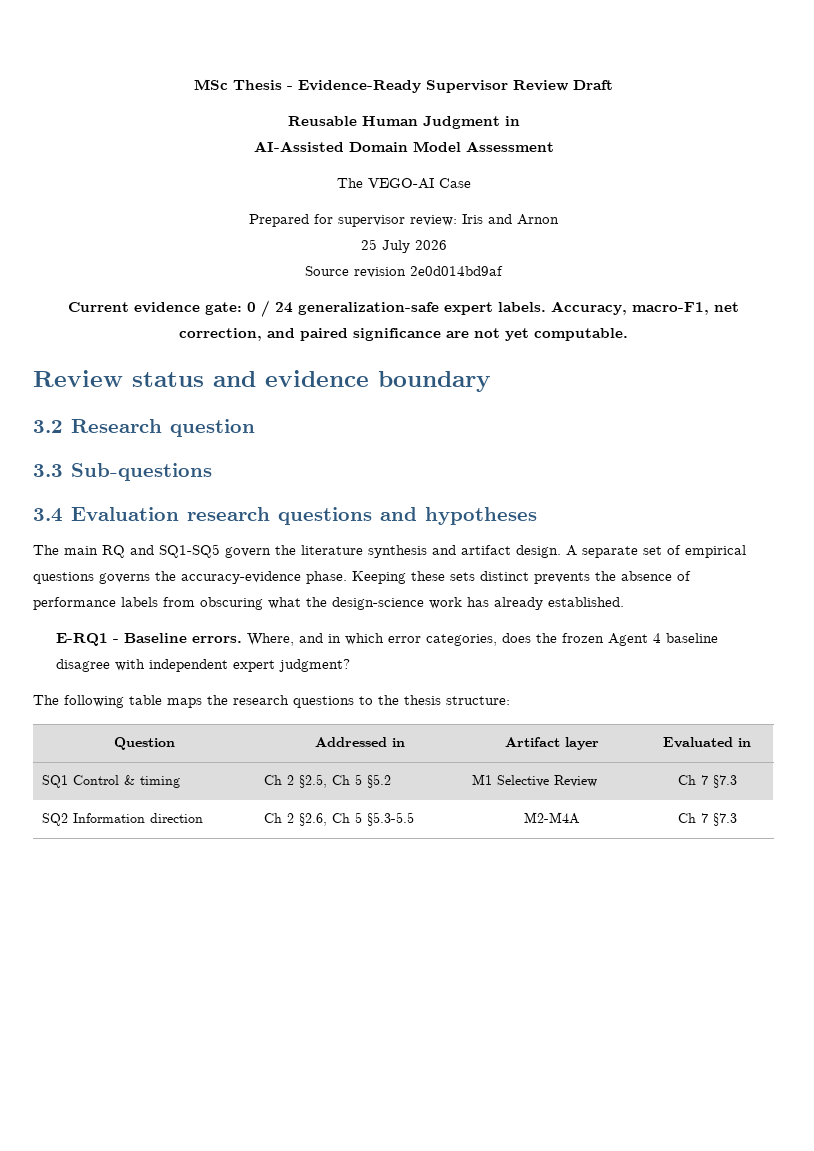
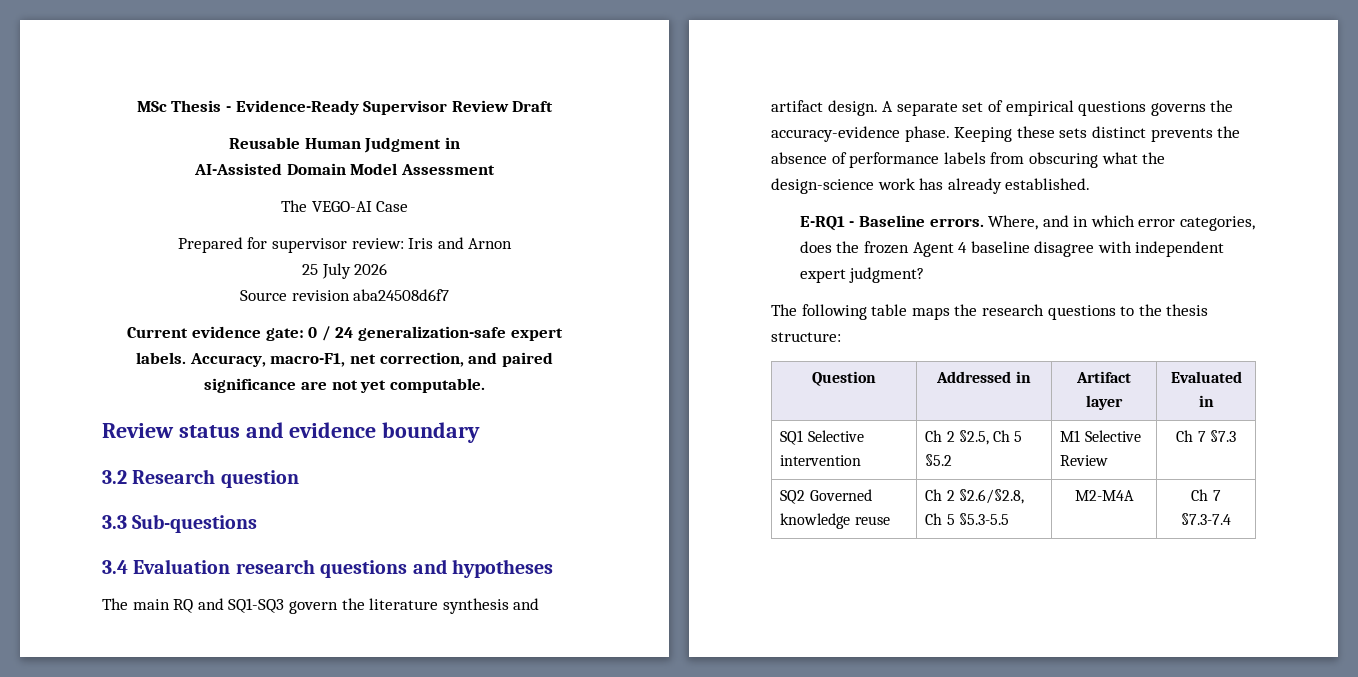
[410,266,503,276] 2e0d014bd9af -> [353,289,450,301] aba24508d6f7
[159,544,220,558] SQ1-SQ5 -> [228,598,285,613] SQ1-SQ3
[72,775,180,788] Control & timing -> [807,430,864,442] [780,455,862,466] Selective intervention
[72,813,203,823] [263,813,327,826] Information direction | Ch 2 §2.6, -> [809,489,872,501] [780,513,890,529] [925,489,1024,504] Governed knowledge reuse | Ch 2 §2.6/§2.8,
[712,813,737,826] §7.3 -> [1181,513,1231,525] §7.3-7.4

